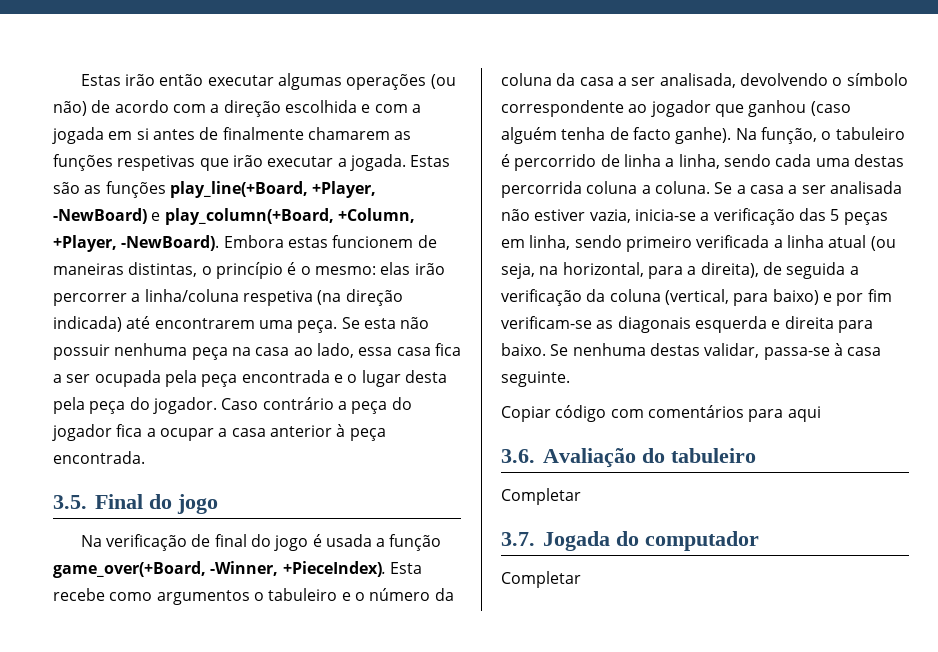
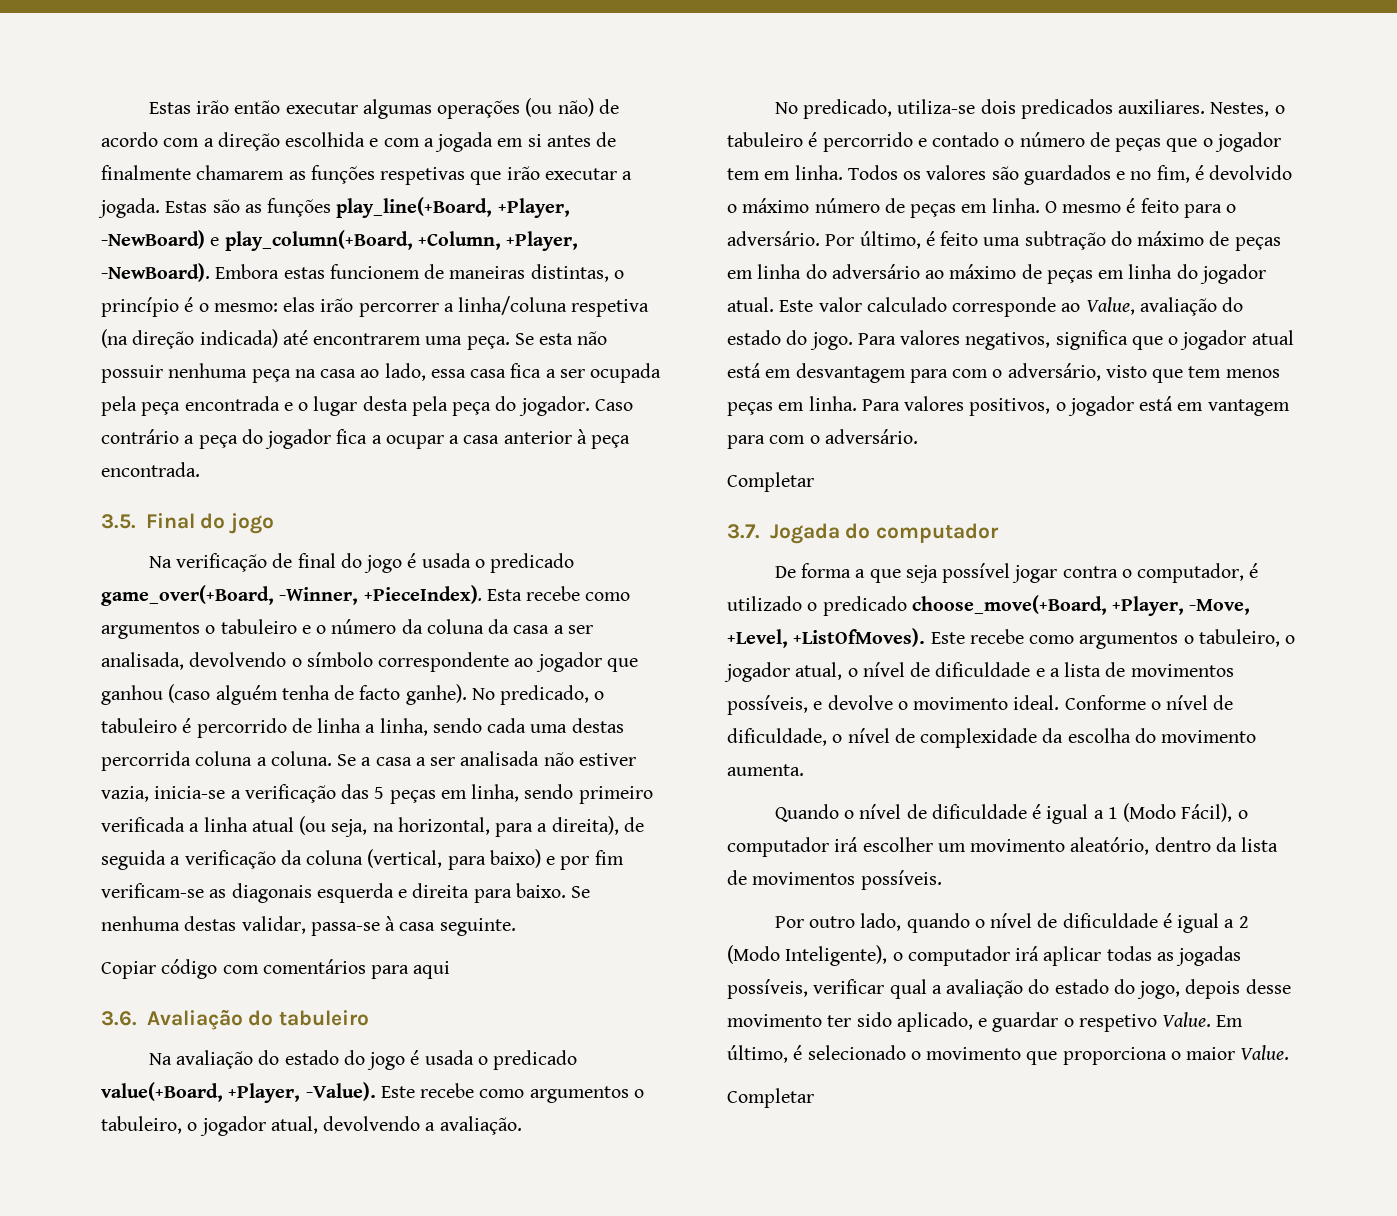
[376,534,442,551] a função -> [474,553,575,573] o predicado
[735,127,817,144] Na função, -> [471,685,590,705] No predicado,
(756, 455) none -> [148,1050,578,1070] [101,1082,644,1103] [101,1116,522,1136] [774,99,1285,119] [727,132,1281,152] [727,165,1293,185] [727,198,1237,218] [727,231,1281,251] [727,264,1266,284] [727,297,1244,317] [727,330,1294,350] [727,363,1280,383] [727,396,1290,416] [727,429,918,449] // Na avaliação do estado do jogo é usada o predicado value(+Board, +Player, -Value). Este recebe como argumentos o tabuleiro, o jogador atual, devolvendo a avaliação. // No predicado, utiliza-se dois predicados auxiliares. Nestes, o tabuleiro é percorrido e contado o número de peças que o jogador tem em linha. Todos os valores são guardados e no fim, é devolvido o máximo número de peças em linha. O mesmo é feito para o adversário. Por último, é feito uma subtração do máximo de peças em linha do adversário ao máximo de peças em linha do jogador atual. Este valor calculado corresponde ao Value, avaliação do estado do jogo. Para valores negativos, significa que o jogador atual está em desvantagem para com o adversário, visto que tem menos peças em linha. Para valores positivos, o jogador está em vantagem para com o adversário.
(759, 541) none -> [774,563,1259,583] [727,595,1251,616] [727,628,1296,649] [724,662,1234,682] [727,695,1234,715] [727,728,1257,748] [727,764,804,776] [774,803,1248,824] [727,837,1279,857] [727,870,942,890] [774,913,1249,933] [727,945,1242,966] [727,979,1291,999] [727,1012,1244,1032] [727,1045,1290,1065] // De forma a que seja possível jogar contra o computador, é utilizado o predicado choose_move(+Board, +Player, -Move, +Level, +ListOfMoves). Este recebe como argumentos o tabuleiro, o jogador atual, o nível de dificuldade e a lista de movimentos possíveis, e devolve o movimento ideal. Conforme o nível de dificuldade, o nível de complexidade da escolha do movimento aumenta. // Quando o nível de dificuldade é igual a 1 (Modo Fácil), o computador irá escolher um movimento aleatório, dentro da lista de movimentos possíveis. // Por outro lado, quando o nível de dificuldade é igual a 2 (Modo Inteligente), o computador irá aplicar todas as jogadas possíveis, verificar qual a avaliação do estado do jogo, depois desse movimento ter sido aplicado, e guardar o respetivo Value. Em último, é selecionado o movimento que proporciona o maior Value.

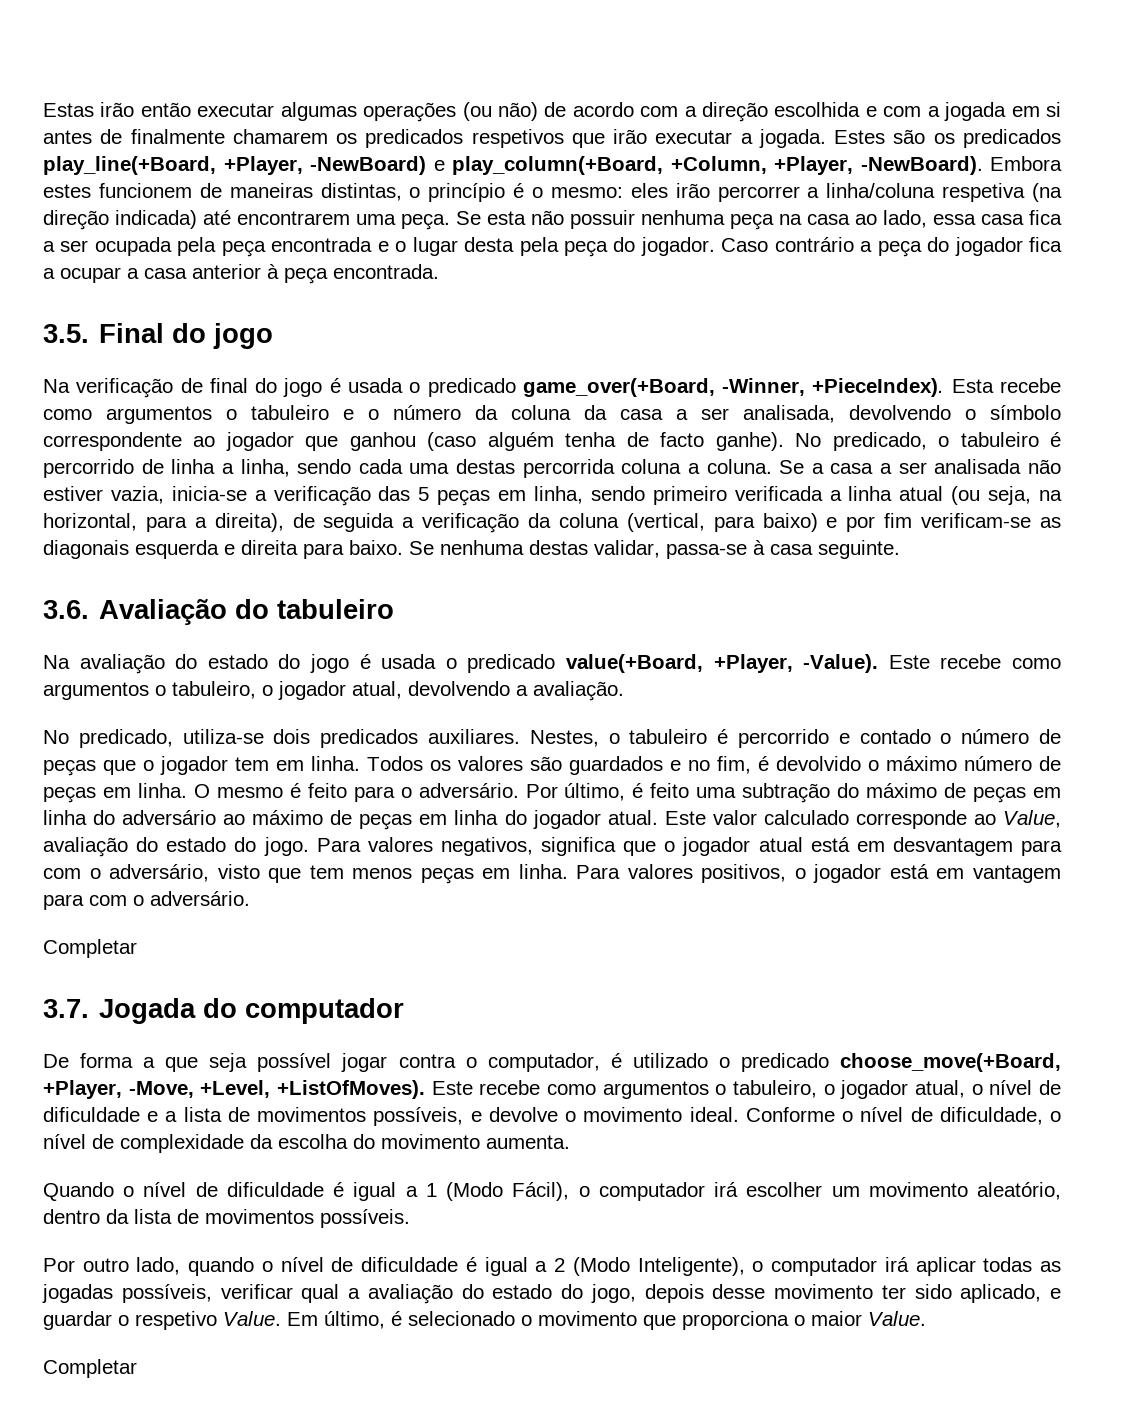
[288,165,466,185] as funções respetivas -> [336,129,564,148] os predicados respetivos
[165,198,332,217] Estas são as funções -> [834,129,1061,148] Estes são os predicados
[283,267,325,279] estas -> [43,184,91,198] estes
[283,297,316,312] elas -> [630,183,668,198] eles
[101,959,451,979] // Copiar código com comentários para aqui -> (900, 549) none

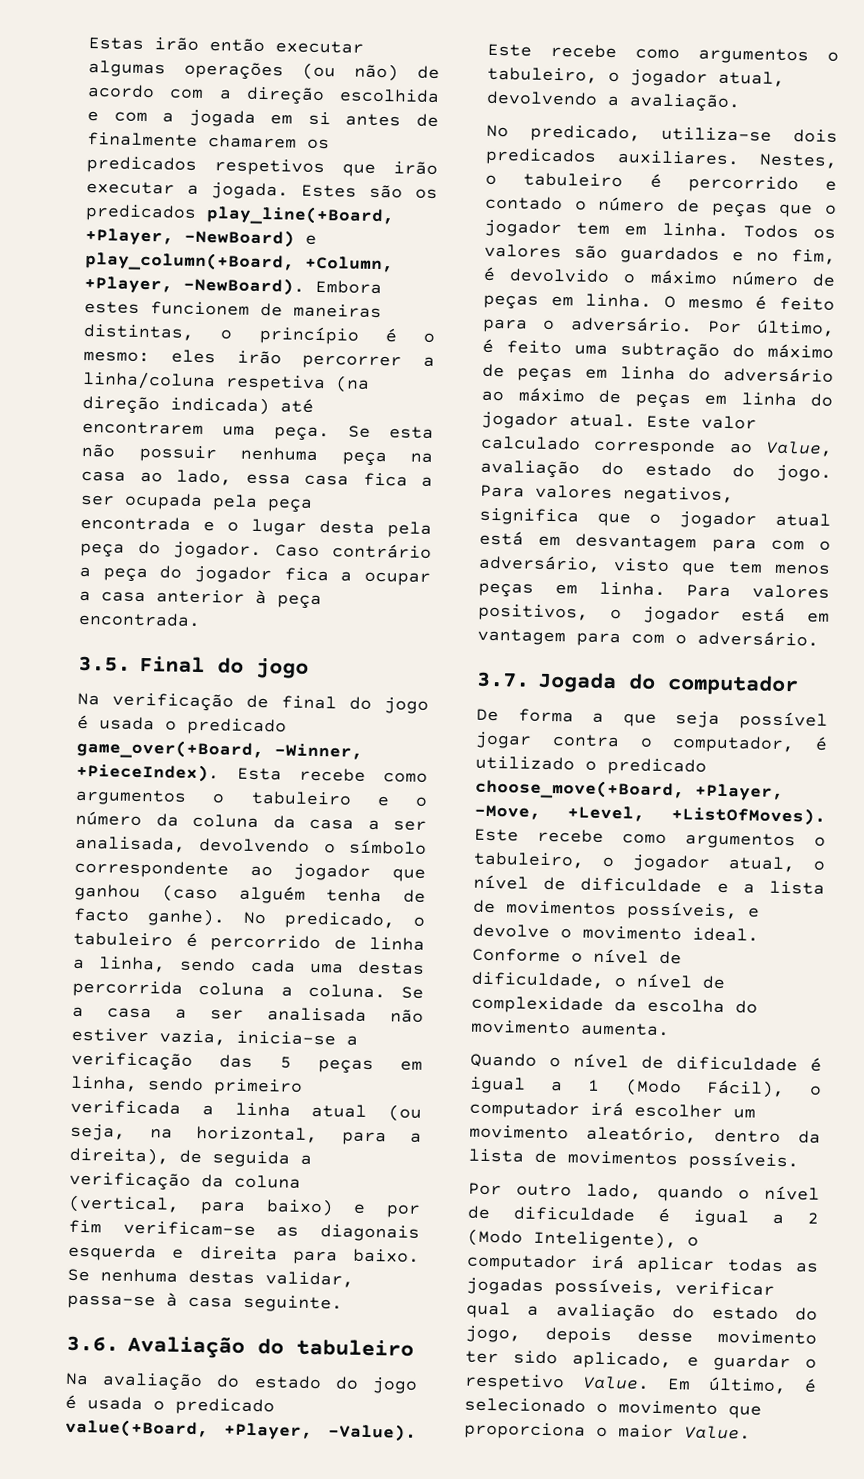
[43,939,137,958] // Completar -> (819, 638) none
[43,1359,137,1378] // Completar -> (751, 1432) none

